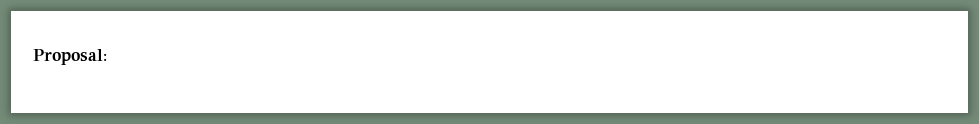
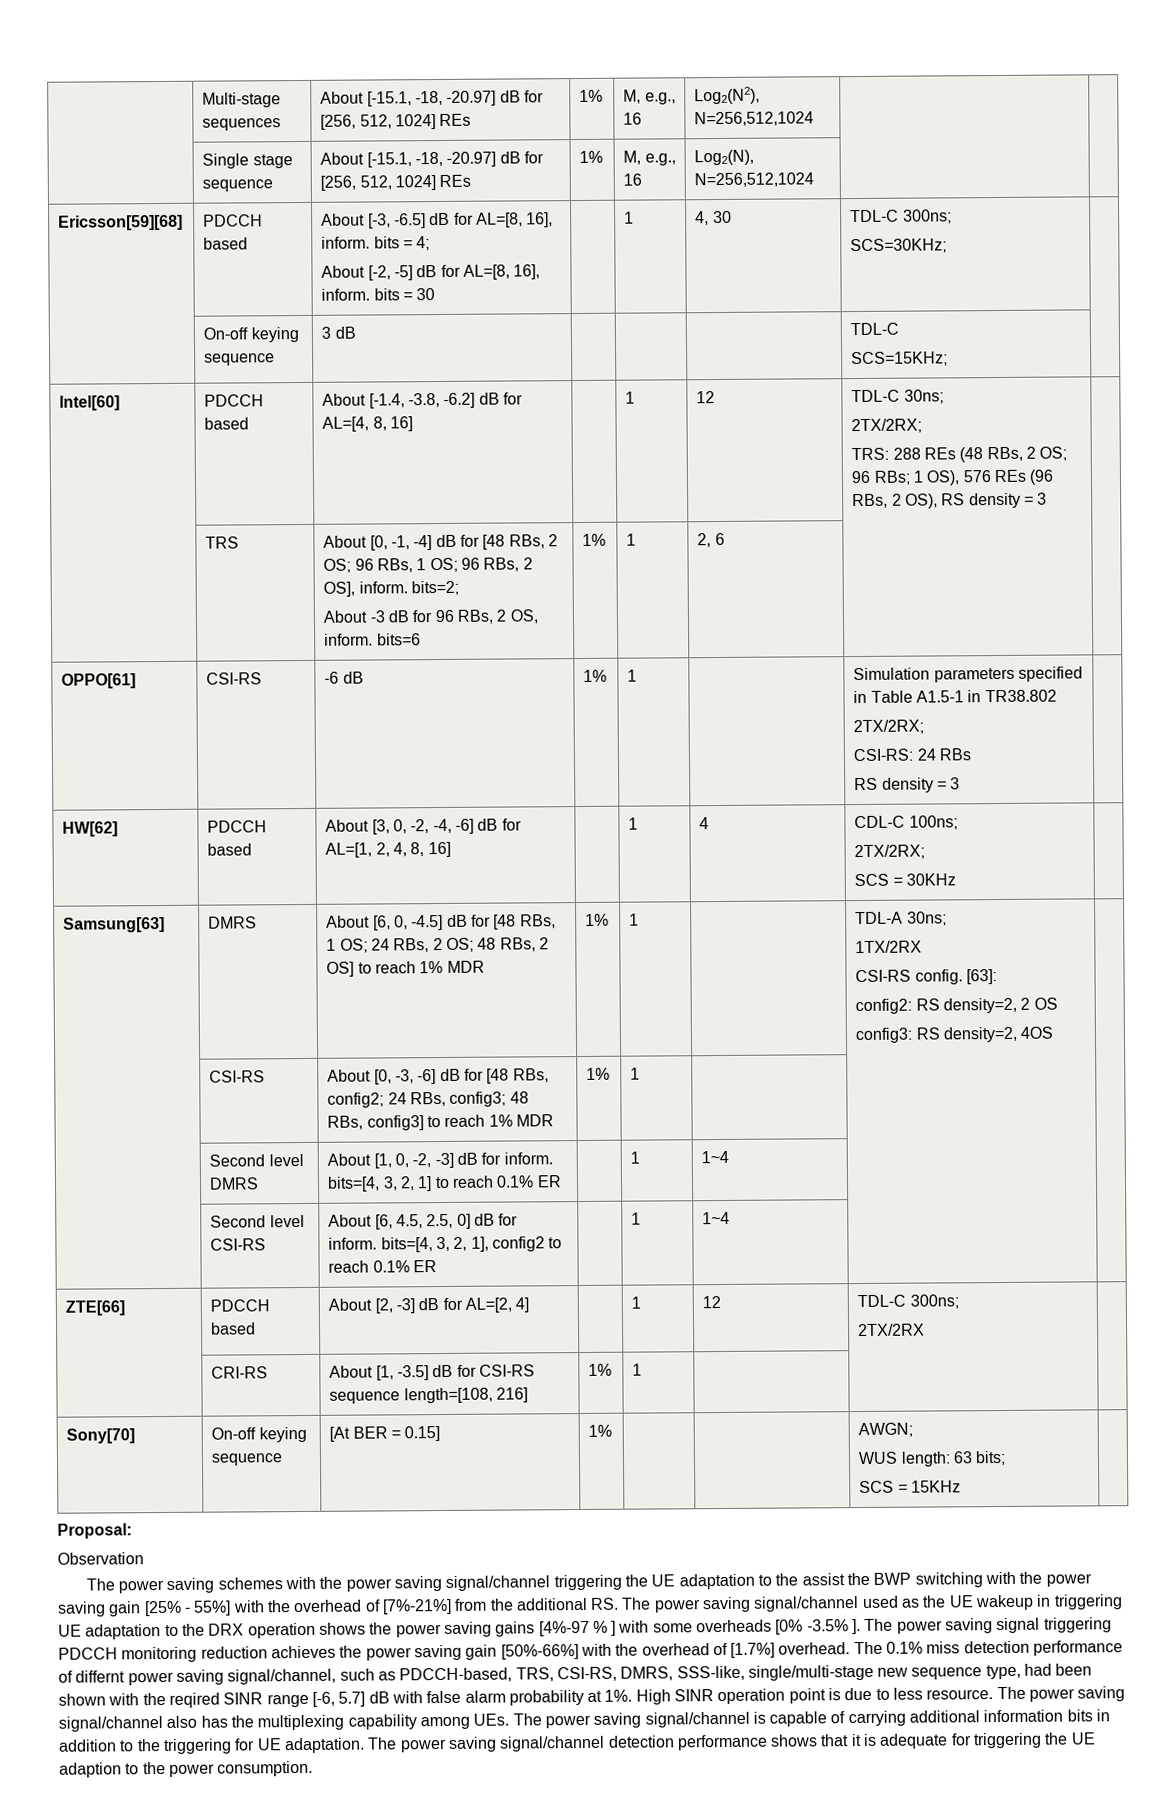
[33,49,107,65] Proposal: -> [202,92,282,108] [202,118,282,131] [320,90,544,107] [320,113,472,130] [579,89,604,102] [623,89,676,105] [623,112,643,125] [694,86,761,105] [694,111,815,127] [202,153,293,169] [202,179,274,192] [320,151,544,168] [320,174,472,191] [579,150,604,163] [623,150,676,166] [623,173,643,186] [694,149,755,166] [694,172,815,188] [58,214,184,231] [203,214,264,227] [203,237,249,250] [321,212,554,229] [321,236,431,251] [321,264,541,281] [321,288,436,301] [624,211,635,224] [695,210,732,226] [850,209,952,224] [850,238,948,254] [203,327,299,343] [204,353,276,366] [321,326,356,339] [850,322,900,336] [851,351,949,367] [59,395,121,411] [204,394,265,407] [204,417,250,430] [322,392,523,409] [322,416,413,432] [625,391,636,404] [696,391,716,404] [851,389,944,404] [851,418,923,434] [851,446,1068,463] [851,469,1055,486] [852,492,1048,509] [205,536,240,549] [323,534,558,551] [323,557,533,573] [323,580,459,597] [323,609,538,624] [324,633,421,646] [582,533,607,546] [626,533,637,546] [697,532,725,548] [61,673,137,689] [206,672,263,685] [324,671,364,684] [583,669,608,682] [627,669,638,682] [853,666,1083,683] [853,689,1057,704] [853,719,925,735] [853,748,971,762] [854,777,961,793] [62,821,119,837] [207,820,268,833] [207,843,253,856] [325,818,522,835] [325,841,451,858] [628,817,639,830] [699,817,710,830] [854,815,958,830] [854,844,926,860] [854,873,956,887] [63,916,166,933] [208,916,258,929] [326,914,556,931] [326,937,549,953] [326,960,485,977] [585,913,610,926] [629,913,640,926] [855,911,947,926] [855,940,923,954] [855,969,997,985] [855,997,1058,1015] [855,1026,1054,1044] [209,1070,266,1083] [327,1068,549,1085] [327,1091,529,1108] [327,1114,554,1131] [586,1067,611,1080] [630,1067,641,1080] [209,1153,304,1167] [209,1177,260,1190] [327,1152,553,1169] [327,1175,562,1192] [630,1151,641,1164] [701,1150,730,1164] [210,1214,305,1228] [210,1238,267,1251] [328,1213,519,1230] [328,1236,563,1253] [328,1260,437,1273] [631,1212,642,1225] [702,1211,731,1225] [65,1300,126,1316] [210,1299,271,1312] [210,1322,257,1335] [328,1297,530,1314] [631,1296,642,1309] [702,1296,722,1309] [857,1294,959,1309] [858,1323,926,1337] [211,1366,269,1379] [329,1364,535,1381] [329,1387,528,1404] [588,1363,613,1376] [632,1363,643,1376] [66,1428,136,1444] [211,1426,307,1443] [211,1453,284,1466] [329,1426,441,1442] [588,1424,613,1437] [858,1422,914,1438] [858,1450,1007,1467] [859,1480,961,1494] [57,1523,132,1539] [57,1552,144,1565] [85,1571,1092,1594] [57,1594,1123,1617] [58,1617,1112,1640] [58,1640,1124,1663] [58,1663,1093,1686] [58,1686,1126,1708] [58,1709,1111,1732] [58,1732,1096,1755] [59,1760,314,1778] | Multi-stage sequences | About [-15.1, -18, -20.97] dB for [256, 512, 1024] REs | 1% | M, e.g., 16 | Log2(N2), N=256,512,1024 | | // | Single stage sequence | About [-15.1, -18, -20.97] dB for [256, 512, 1024] REs | 1% | M, e.g., 16 | Log2(N), N=256,512,1024 | | // Ericsson[59][68] | PDCCH based | About [-3, -6.5] dB for AL=[8, 16], inform. bits = 4; // About [-2, -5] dB for AL=[8, 16], inform. bits = 30 | | 1 | 4, 30 | TDL-C 300ns; // SCS=30KHz; | // | On-off keying sequence | 3 dB | | | | TDL-C // SCS=15KHz; | // Intel[60] | PDCCH based | About [-1.4, -3.8, -6.2] dB for AL=[4, 8, 16] | | 1 | 12 | TDL-C 30ns; // 2TX/2RX; // TRS: 288 REs (48 RBs, 2 OS; 96 RBs; 1 OS), 576 REs (96 RBs, 2 OS), RS density = 3 | // | TRS | About [0, -1, -4] dB for [48 RBs, 2 OS; 96 RBs, 1 OS; 96 RBs, 2 OS], inform. bits=2; // About -3 dB for 96 RBs, 2 OS, inform. bits=6 | 1% | 1 | 2, 6 | | // OPPO[61] | CSI-RS | -6 dB | 1% | 1 | | Simulation parameters specified in Table A1.5-1 in TR38.802 // 2TX/2RX; // CSI-RS: 24 RBs // RS density = 3 | // HW[62] | PDCCH based | About [3, 0, -2, -4, -6] dB for AL=[1, 2, 4, 8, 16] | | 1 | 4 | CDL-C 100ns; // 2TX/2RX; // SCS = 30KHz | // Samsung[63] | DMRS | About [6, 0, -4.5] dB for [48 RBs, 1 OS; 24 RBs, 2 OS; 48 RBs, 2 OS] to reach 1% MDR | 1% | 1 | | TDL-A 30ns; // 1TX/2RX // CSI-RS config. [63]: // config2: RS density=2, 2 OS // config3: RS density=2, 4OS | // | CSI-RS | About [0, -3, -6] dB for [48 RBs, config2; 24 RBs, config3; 48 RBs, config3] to reach 1% MDR | 1% | 1 | | | // | Second level DMRS | About [1, 0, -2, -3] dB for inform. bits=[4, 3, 2, 1] to reach 0.1% ER | | 1 | 1~4 | | // | Second level CSI-RS | About [6, 4.5, 2.5, 0] dB for inform. bits=[4, 3, 2, 1], config2 to reach 0.1% ER | | 1 | 1~4 | | // ZTE[66] | PDCCH based | About [2, -3] dB for AL=[2, 4] | | 1 | 12 | TDL-C 300ns; // 2TX/2RX | // | CRI-RS | About [1, -3.5] dB for CSI-RS sequence length=[108, 216] | 1% | 1 | | | // Sony[70] | On-off keying sequence | [At BER = 0.15] | 1% | | | AWGN; // WUS length: 63 bits; // SCS = 15KHz | // Proposal: // Observation // The power saving schemes with the power saving signal/channel triggering the UE adaptation to the assist the BWP switching with the power saving gain [25% - 55%] with the overhead of [7%-21%] from the additional RS. The power saving signal/channel used as the UE wakeup in triggering UE adaptation to the DRX operation shows the power saving gains [4%-97 % ] with some overheads [0% -3.5% ]. The power saving signal triggering PDCCH monitoring reduction achieves the power saving gain [50%-66%] with the overhead of [1.7%] overhead. The 0.1% miss detection performance of differnt power saving signal/channel, such as PDCCH-based, TRS, CSI-RS, DMRS, SSS-like, single/multi-stage new sequence type, had been shown with the reqired SINR range [-6, 5.7] dB with false alarm probability at 1%. High SINR operation point is due to less resource. The power saving signal/channel also has the multiplexing capability among UEs. The power saving signal/channel is capable of carrying additional information bits in addition to the triggering for UE adaptation. The power saving signal/channel detection performance shows that it is adequate for triggering the UE adaption to the power consumption.

